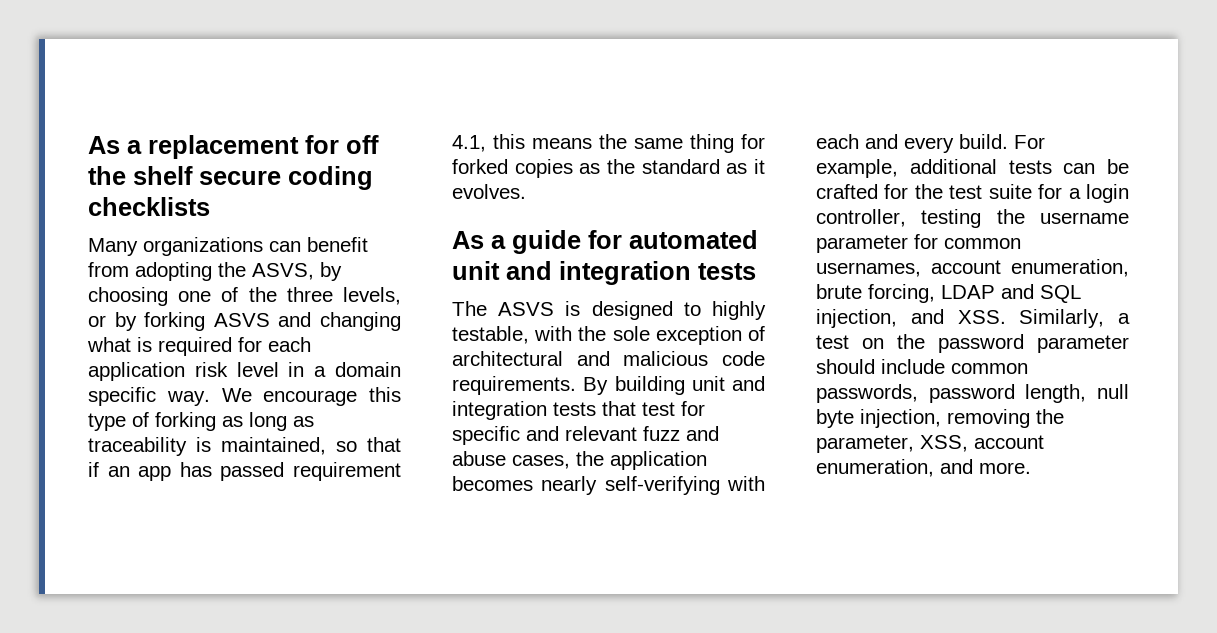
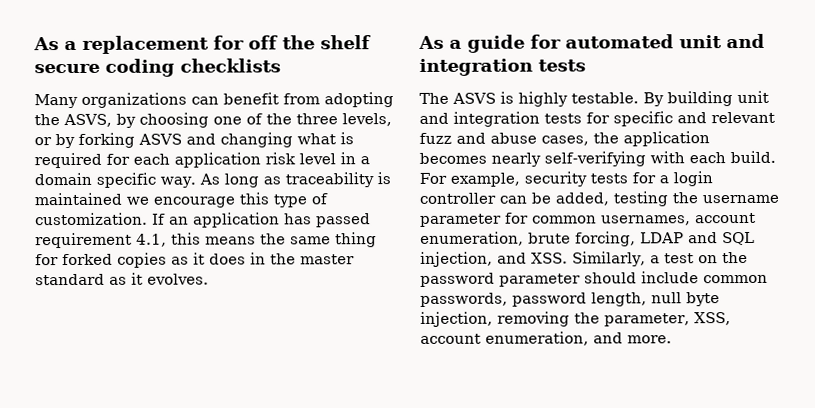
[221,387,401,406] [88,412,314,431] [88,437,401,456] [88,462,172,481] We encourage this type of forking as long as traceability is maintained, so that if an app -> [198,172,391,188] [34,192,329,208] [35,212,280,228] As long as traceability is maintained we encourage this type of customization. If an application
[607,159,635,174] the -> [193,252,355,265] it does in the master
[591,301,766,320] [452,326,765,345] [452,351,765,366] [452,376,576,395] designed to highly testable, with the sole exception of architectural and malicious code requirements. -> [518,91,639,107] highly testable.
[602,401,675,416] that test -> (582, 118) none
[865,134,954,153] and every -> (726, 158) none
[909,159,1129,174] [816,184,1129,203] [816,209,906,227] additional tests can be crafted for the test suite for a login controller, -> [524,171,713,187] [419,192,610,206] security tests for a login controller can be added,

